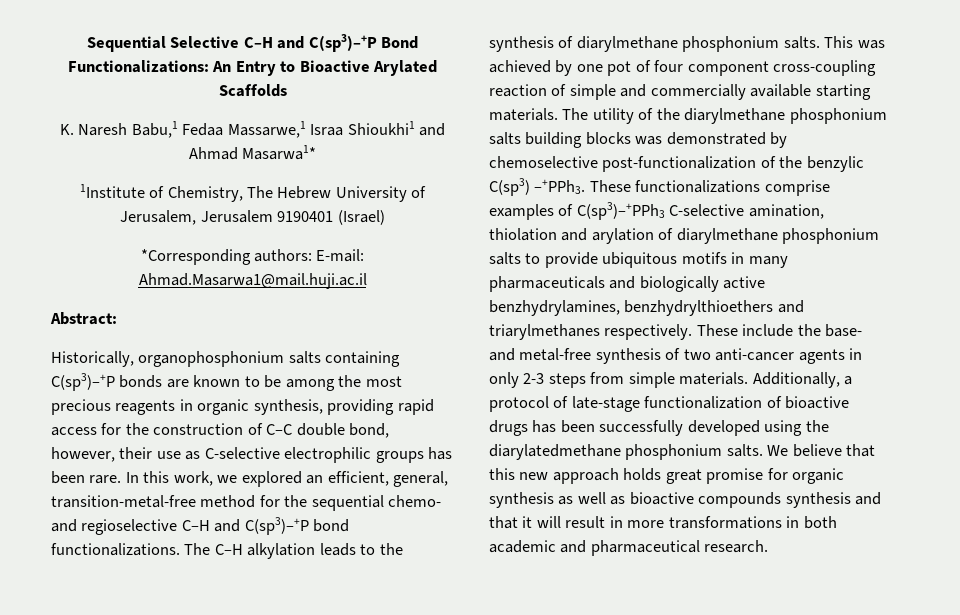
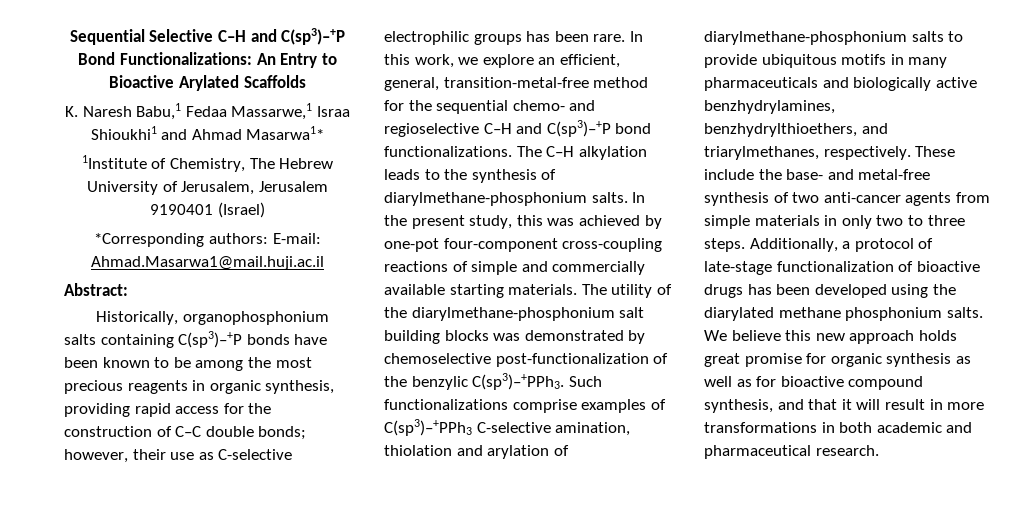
[166,379,189,388] are -> [294,334,328,345] [64,357,98,368] have been
[349,423,390,438] bond, -> [258,426,307,440] bonds;
[241,471,302,487] explored -> [482,54,534,68] explore
[576,36,885,52] [489,60,877,76] [489,84,547,97] diarylmethane phosphonium salts. This was achieved by one pot of four component cross-coupling reaction -> [384,192,646,206] [384,215,662,229] [384,238,663,252] [384,261,448,272] diarylmethane-phosphonium salts. In the present study, this was achieved by one-pot four-component cross-coupling reactions
[684,108,887,124] [489,132,521,145] diarylmethane phosphonium salts -> [411,307,645,321] diarylmethane-phosphonium salt
[489,178,631,196] C(sp3) –+PPh3. These -> [472,373,602,390] C(sp3)–+PPh3. Such
[676,228,880,244] diarylmethane phosphonium -> [704,31,907,45] diarylmethane-phosphonium
[624,300,804,316] [489,324,600,340] benzhydrylthioethers and triarylmethanes -> [704,123,888,137] [704,146,819,160] benzhydrylthioethers, and triarylmethanes,
[849,348,863,360] [489,372,749,388] in only 2-3 steps from simple materials. -> [955,192,990,203] [704,215,965,229] [704,238,745,252] from simple materials in only two to three steps.
[599,420,684,436] successfully -> (811, 289) none
[489,444,621,460] diarylatedmethane -> [704,307,841,321] diarylated methane
[846,444,876,457] that -> (781, 335) none
[629,492,851,508] bioactive compounds synthesis -> [756,376,924,390] [704,399,773,413] for bioactive compound synthesis,

